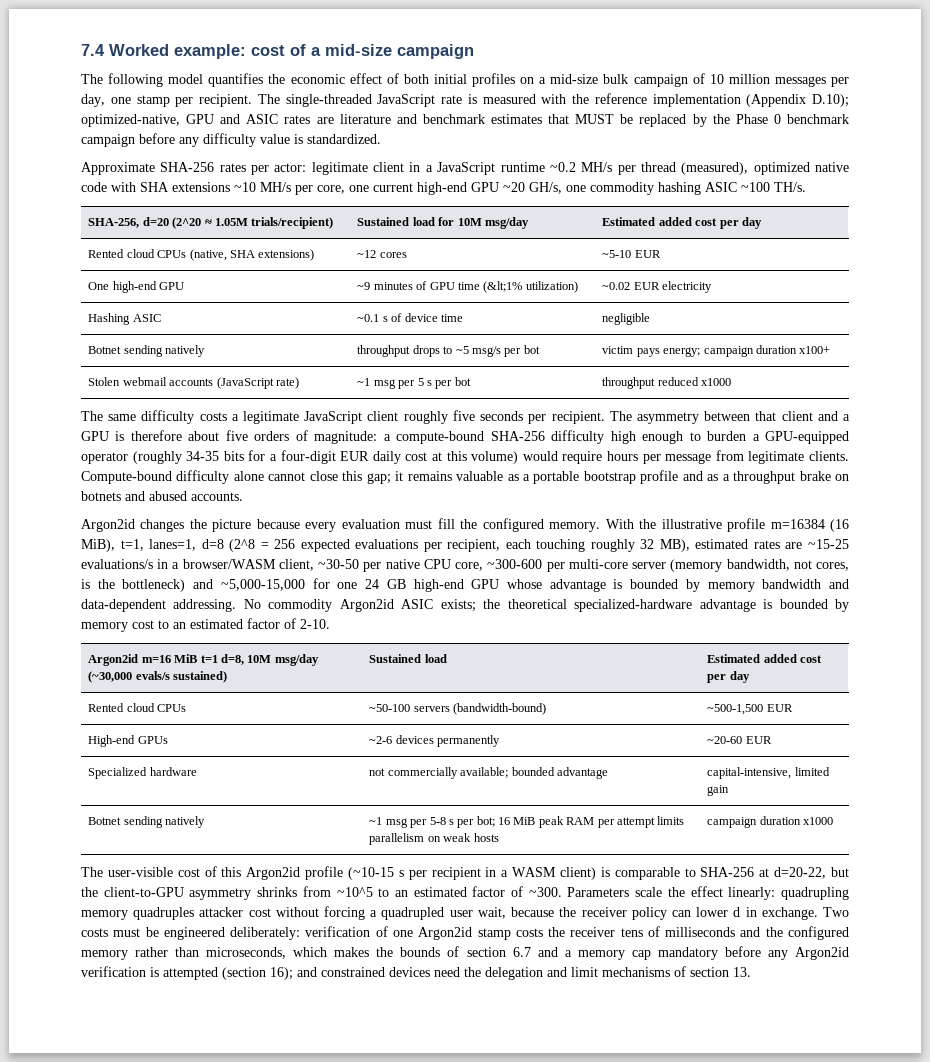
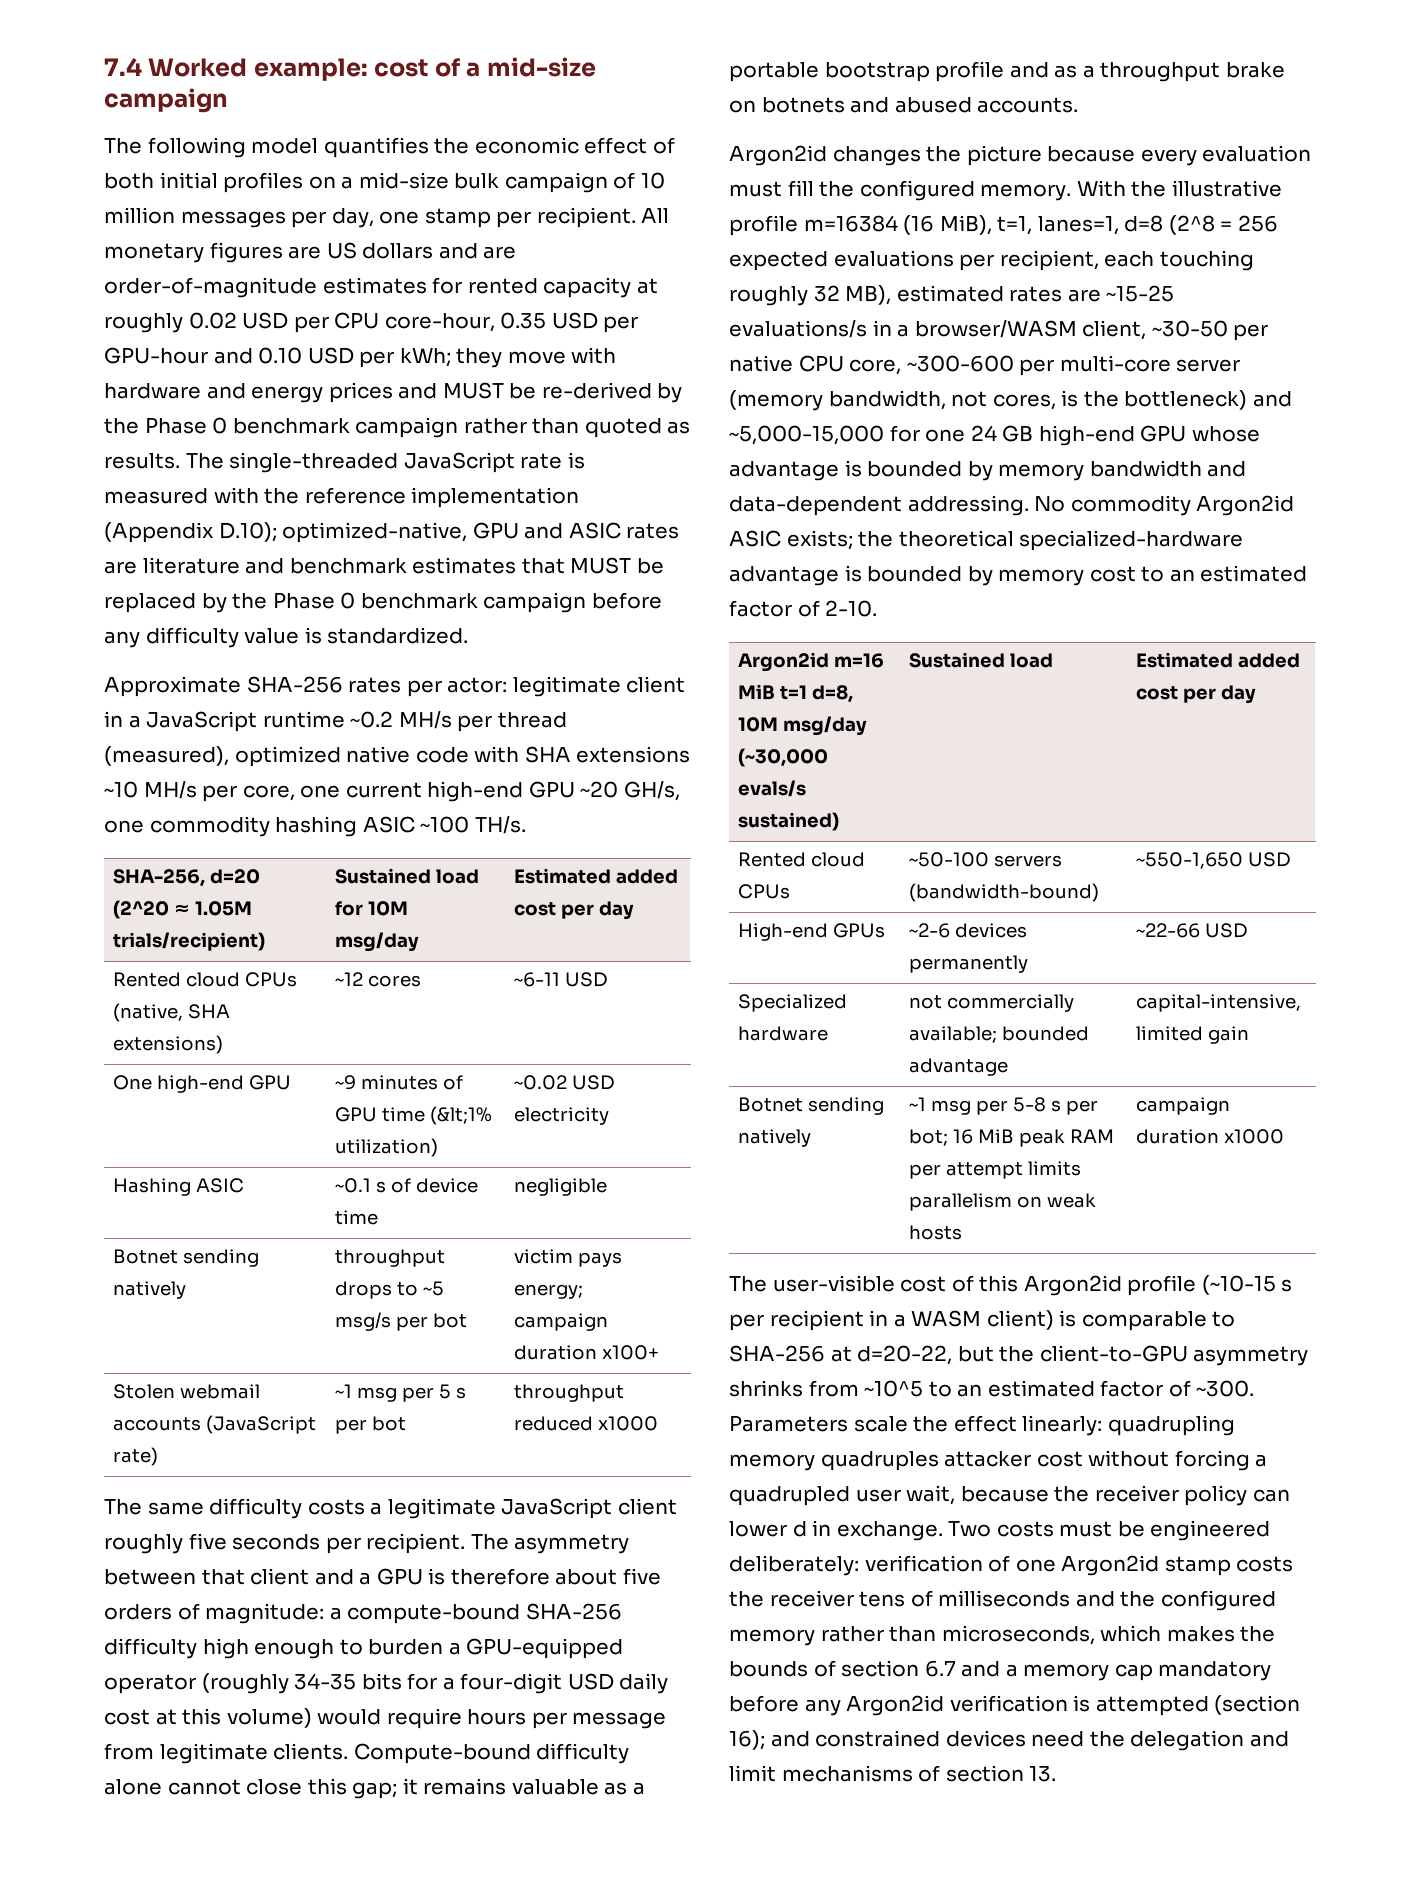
(252, 100) none -> [641,208,670,223] [104,242,517,263] [104,277,658,298] [104,312,639,333] [104,347,617,368] [104,382,683,403] [104,417,691,438] [104,453,180,469] All monetary figures are US dollars and are order-of-magnitude estimates for rented capacity at roughly 0.02 USD per CPU core-hour, 0.35 USD per GPU-hour and 0.10 USD per kWh; they move with hardware and energy prices and MUST be re-derived by the Phase 0 benchmark campaign rather than quoted as results.
[602,250,661,258] ~5-10 EUR -> [514,972,609,987] ~6-11 USD
[633,282,660,290] EUR -> [572,1075,616,1090] USD
[340,451,370,461] EUR -> [567,1673,614,1690] USD
[707,704,793,715] ~500-1,500 EUR -> [1136,852,1292,869] ~550-1,650 USD
[707,736,772,744] ~20-60 EUR -> [1136,923,1249,938] ~22-66 USD

